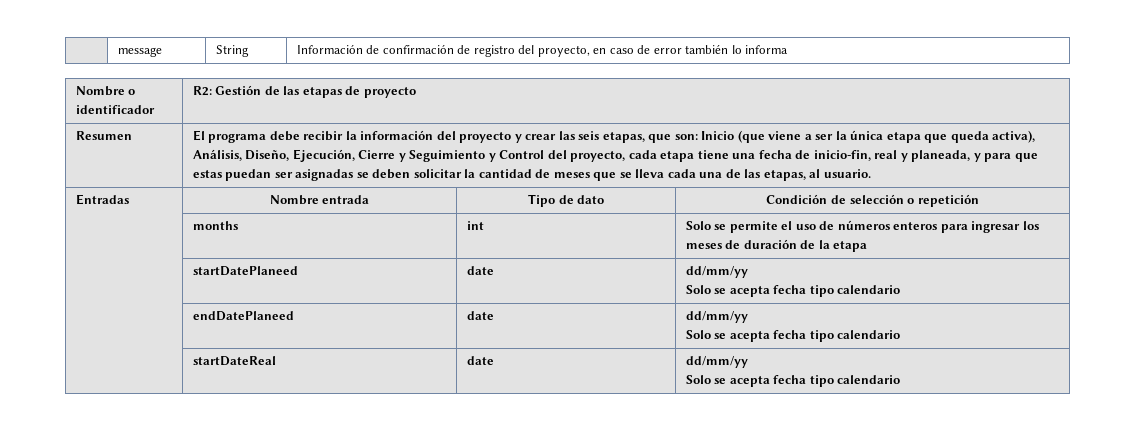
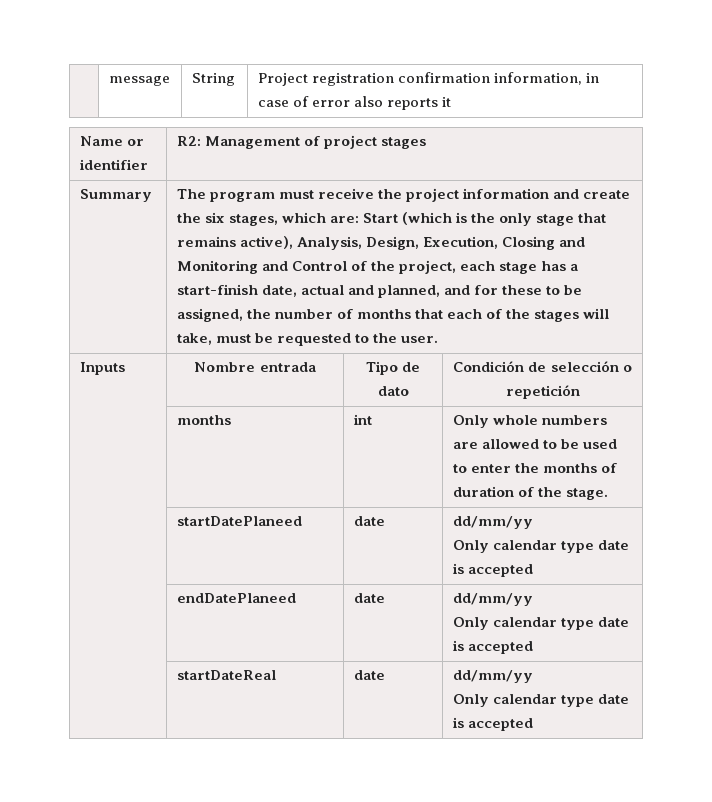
[296,44,789,57] [75,86,136,96] [75,105,155,114] [192,85,416,98] [75,131,132,140] [192,130,1036,143] [192,149,1038,162] [192,169,871,181] [75,194,129,205] Información de confirmación de registro del proyecto, en caso de error también lo informa // Nombre o identificador | R2: Gestión de las etapas de proyecto // Resumen | El programa debe recibir la información del proyecto y crear las seis etapas, que son: Inicio (que viene a ser la única etapa que queda activa), Análisis, Diseño, Ejecución, Cierre y Seguimiento y Control del proyecto, cada etapa tiene una fecha de inicio-fin, real y planeada, y para que estas puedan ser asignadas se deben solicitar la cantidad de meses que se lleva cada una de las etapas, al usuario. // Entradas -> [257,72,599,86] [257,96,452,110] [79,136,144,146] [79,159,148,170] [176,135,426,149] [79,189,152,202] [176,188,631,202] [176,212,607,226] [176,236,586,250] [176,260,579,274] [176,284,583,298] [176,308,610,322] [176,333,439,346] [79,362,125,375] Project registration confirmation information, in case of error also reports it // Name or identifier | R2: Management of project stages // Summary | The program must receive the project information and create the six stages, which are: Start (which is the only stage that remains active), Analysis, Design, Execution, Closing and Monitoring and Control of the project, each stage has a start-finish date, actual and planned, and for these to be assigned, the number of months that each of the stages will take, must be requested to the user. // Inputs
[685,220,1039,233] [685,239,868,252] [192,266,298,276] [466,266,494,275] [685,266,748,278] [685,285,901,297] [192,311,294,321] [466,311,494,320] [685,311,748,323] [685,330,901,342] [192,356,276,366] [466,356,494,365] [685,356,748,368] [685,375,901,387] Solo se permite el uso de números enteros para ingresar los meses de duración de la etapa // | startDatePlaneed | date | dd/mm/yy // Solo se acepta fecha tipo calendario // | endDatePlaneed | date | dd/mm/yy // Solo se acepta fecha tipo calendario // | startDateReal | date | dd/mm/yy // Solo se acepta fecha tipo calendario -> [452,415,607,428] [452,439,617,449] [452,463,617,473] [452,486,608,500] [176,516,302,526] [353,516,385,526] [452,516,533,529] [452,540,629,553] [452,563,533,577] [176,593,296,603] [353,593,385,603] [452,593,533,606] [452,617,629,630] [452,640,533,654] [176,670,276,680] [353,670,385,680] [452,670,533,683] [452,694,629,707] [452,717,533,731] Only whole numbers are allowed to be used to enter the months of duration of the stage. // | startDatePlaneed | date | dd/mm/yy // Only calendar type date is accepted // | endDatePlaneed | date | dd/mm/yy // Only calendar type date is accepted // | startDateReal | date | dd/mm/yy // Only calendar type date is accepted

